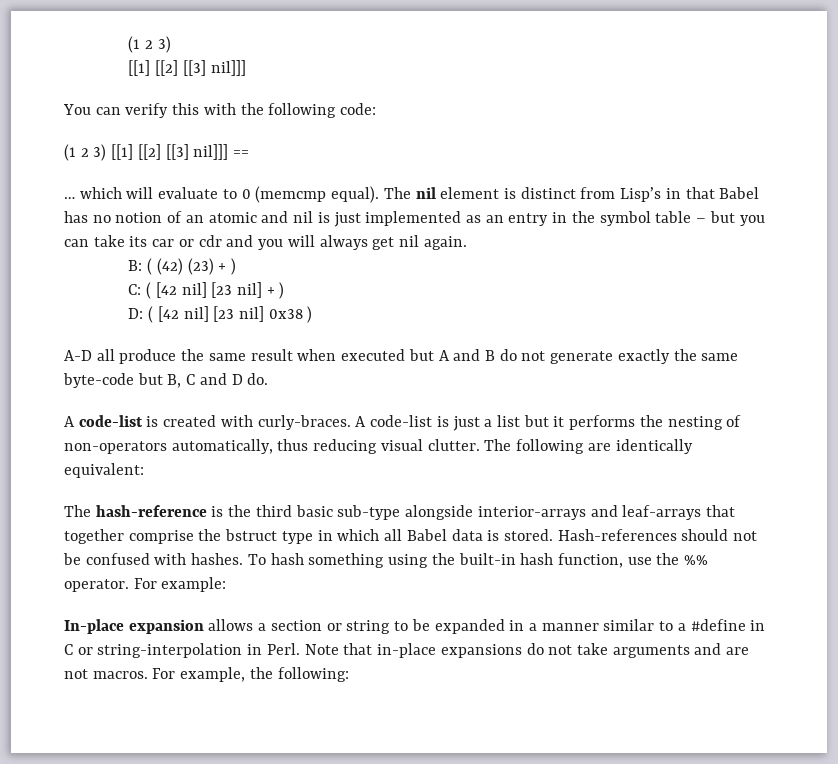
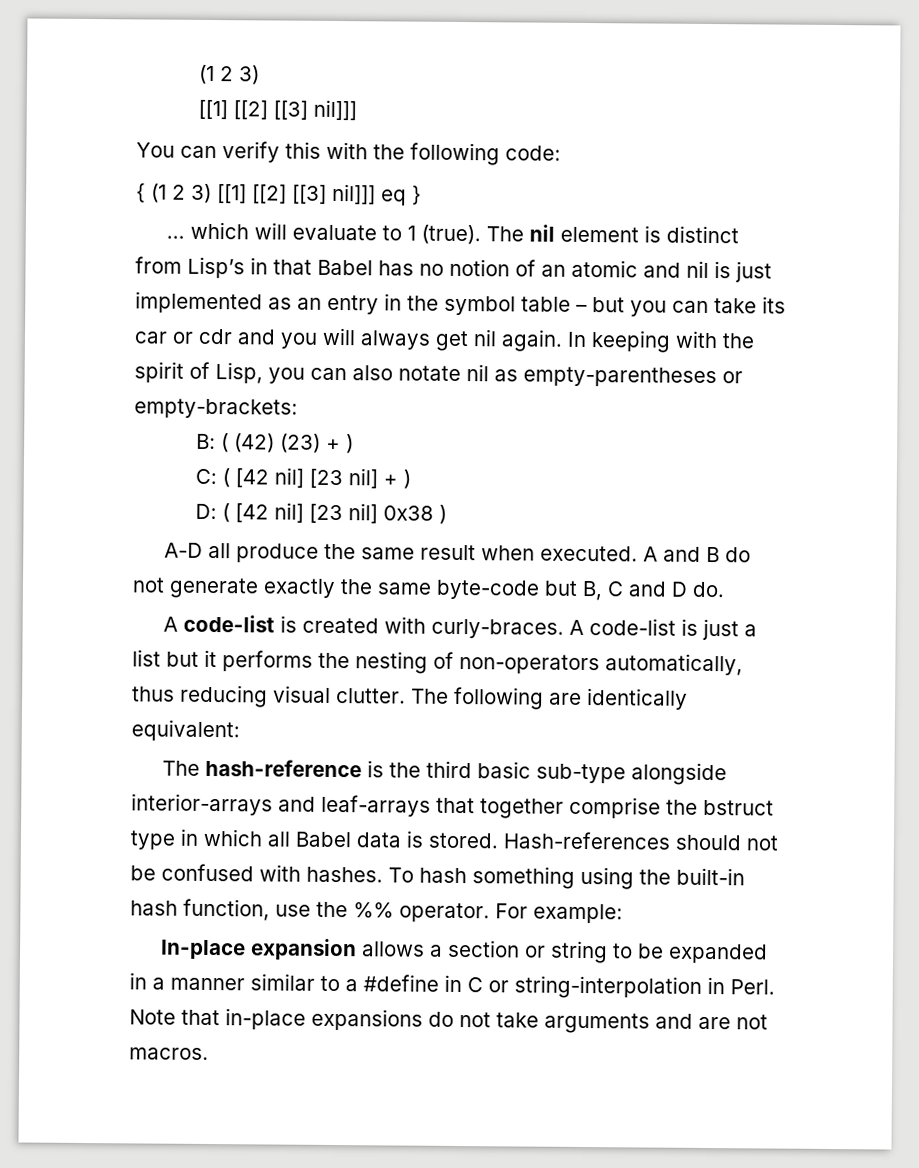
(377, 109) none -> [136,182,146,203] {
[233,150,250,157] == -> [381,185,422,206] eq }
[241,186,380,203] 0 (memcmp equal). -> [407,224,482,245] 1 (true).
(467, 243) none -> [567,330,755,353] [134,361,743,388] [134,398,298,419] In keeping with the spirit of Lisp, you can also notate nil as empty-parentheses or empty-brackets:
[341,349,434,361] executed but -> [540,545,639,562] executed.
[152,667,349,682] For example, the following: -> (209, 1053) none

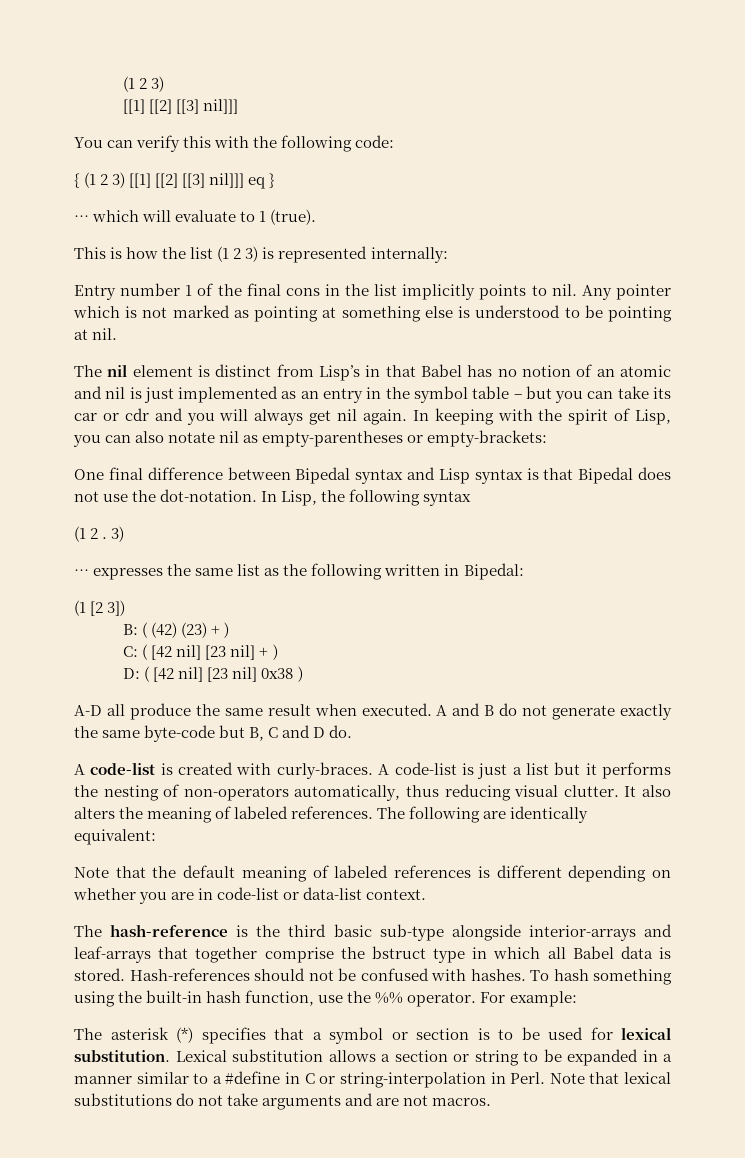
(482, 234) none -> [74,246,448,263] [74,283,671,300] [73,305,672,322] [74,328,118,340] // This is how the list (1 2 3) is represented internally: // Entry number 1 of the final cons in the list implicitly points to nil. Any pointer which is not marked as pointing at something else is understood to be pointing at nil. //
(298, 408) none -> [74,467,671,484] [74,489,472,506] [74,526,125,542] [74,563,524,580] [74,600,126,616] // One final difference between Bipedal syntax and Lisp syntax is that Bipedal does not use the dot-notation. In Lisp, the following syntax // (1 2 . 3) // … expresses the same list as the following written in Bipedal: // (1 [2 3])
(406, 696) none -> [624,785,672,797] [74,806,374,823] It also alters the meaning of labeled references.
(240, 730) none -> [74,865,672,882] [73,887,427,904] // Note that the default meaning of labeled references is different depending on whether you are in code-list or data-list context.
[160,938,358,961] In-place expansion -> [74,1027,671,1044] [74,1049,323,1062] The asterisk (*) specifies that a symbol or section is to be used for lexical substitution. Lexical substitution
[225,1008,423,1031] in-place expansions -> [624,1072,672,1084] [74,1093,172,1106] lexical substitutions

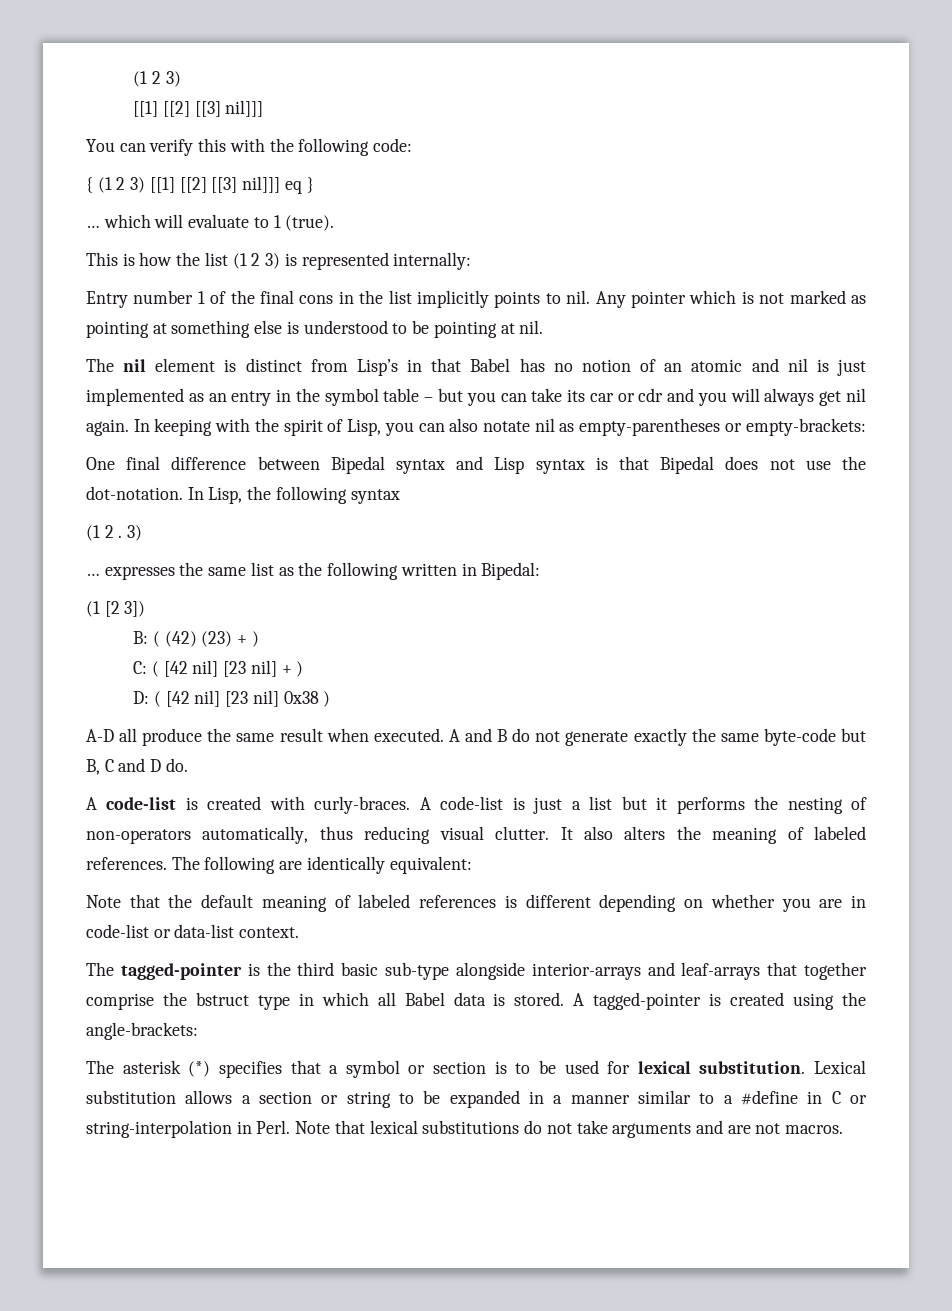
[110,924,229,937] hash-reference -> [120,963,242,980] tagged-pointer
[129,968,672,985] [74,990,577,1007] Hash-references should not be confused with hashes. To hash something using the built-in hash function, use the %% operator. For example: -> [573,992,866,1010] [86,1022,198,1040] A tagged-pointer is created using the angle-brackets:

